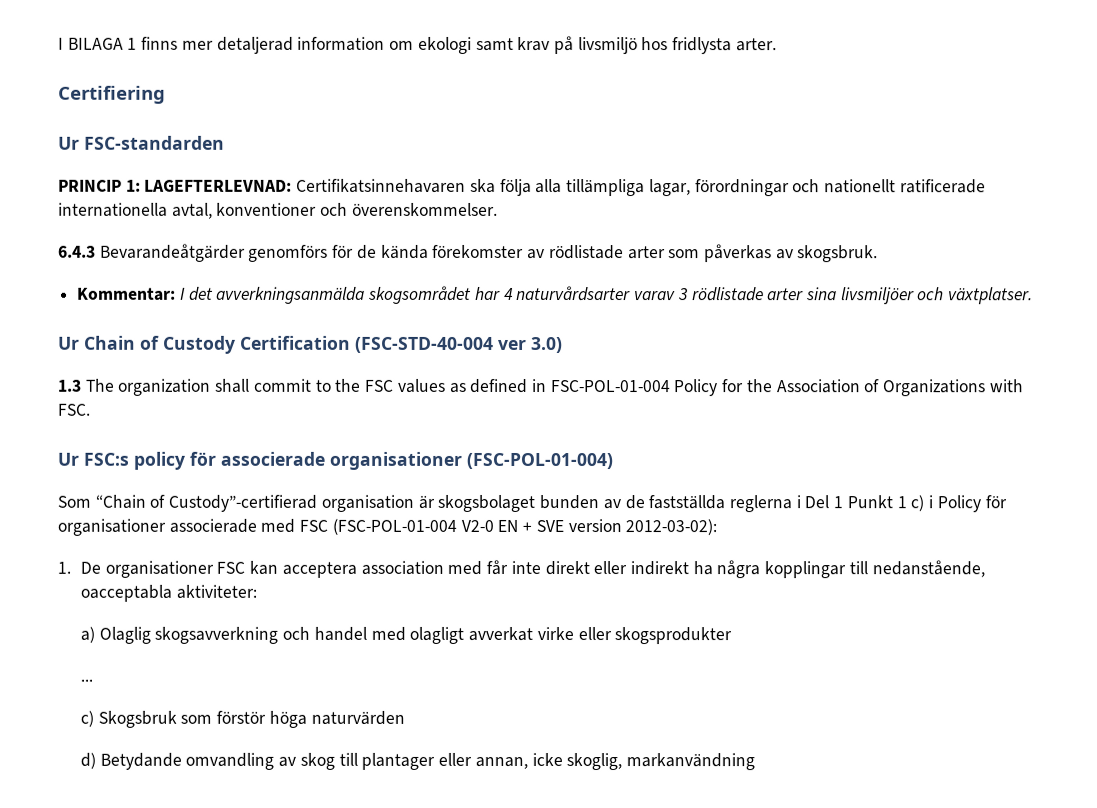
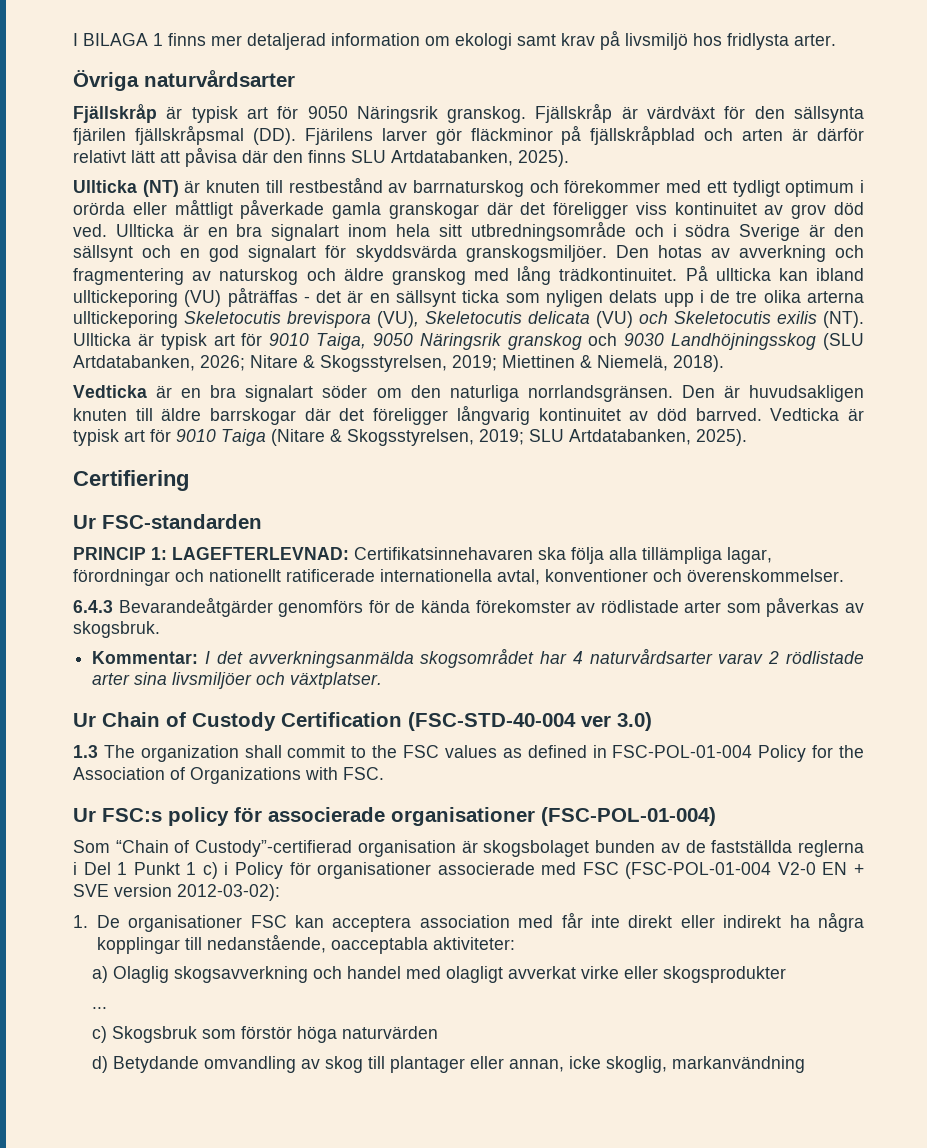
(777, 45) none -> [73,70,295,91] [73,103,864,123] [73,125,864,145] [73,147,569,167] [73,177,864,197] [73,199,864,219] [73,221,865,241] [73,245,865,262] [73,265,864,285] [73,287,864,307] [73,311,864,328] [73,333,864,350] [73,355,724,372] [73,385,865,402] [73,405,865,425] [73,429,747,446] // Övriga naturvårdsarter // Fjällskråp är typisk art för 9050 Näringsrik granskog. Fjällskråp är värdväxt för den sällsynta fjärilen fjällskråpsmal (DD). Fjärilens larver gör fläckminor på fjällskråpblad och arten är därför relativt lätt att påvisa där den finns SLU Artdatabanken, 2025). // Ullticka (NT) är knuten till restbestånd av barrnaturskog och förekommer med ett tydligt optimum i orörda eller måttligt påverkade gamla granskogar där det föreligger viss kontinuitet av grov död ved. Ullticka är en bra signalart inom hela sitt utbredningsområde och i södra Sverige är den sällsynt och en god signalart för skyddsvärda granskogsmiljöer. Den hotas av avverkning och fragmentering av naturskog och äldre granskog med lång trädkontinuitet. På ullticka kan ibland ulltickeporing (VU) påträffas - det är en sällsynt ticka som nyligen delats upp i de tre olika arterna ulltickeporing Skeletocutis brevispora (VU), Skeletocutis delicata (VU) och Skeletocutis exilis (NT). Ullticka är typisk art för 9010 Taiga, 9050 Näringsrik granskog och 9030 Landhöjningsskog (SLU Artdatabanken, 2026; Nitare & Skogsstyrelsen, 2019; Miettinen & Niemelä, 2018). // Vedticka är en bra signalart söder om den naturliga norrlandsgränsen. Den är huvudsakligen knuten till äldre barrskogar där det föreligger långvarig kontinuitet av död barrved. Vedticka är typisk art för 9010 Taiga (Nitare & Skogsstyrelsen, 2019; SLU Artdatabanken, 2025).
[677,288,688,301] 3 -> [768,651,780,664] 2

